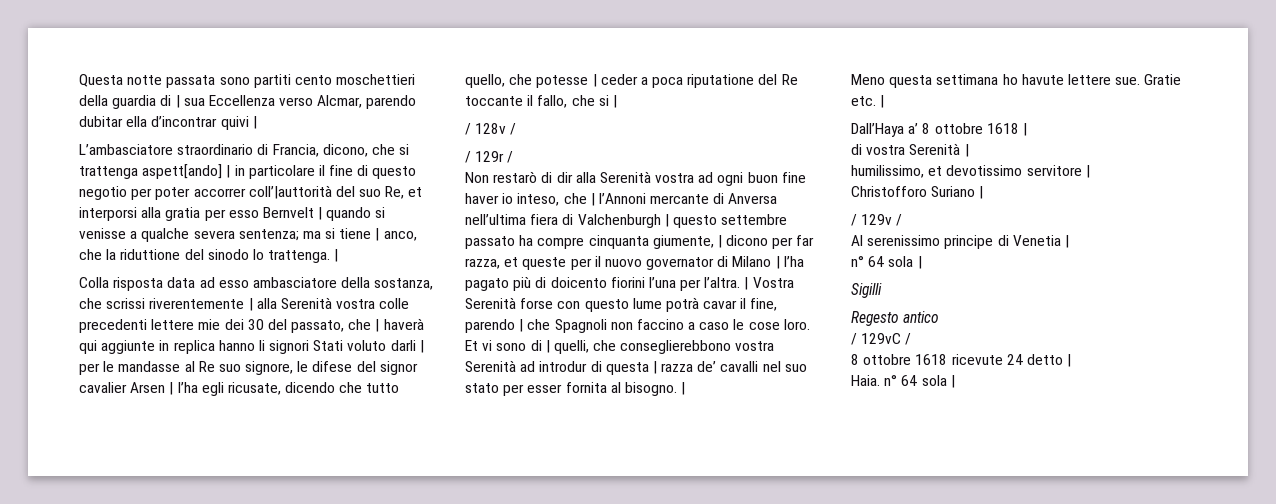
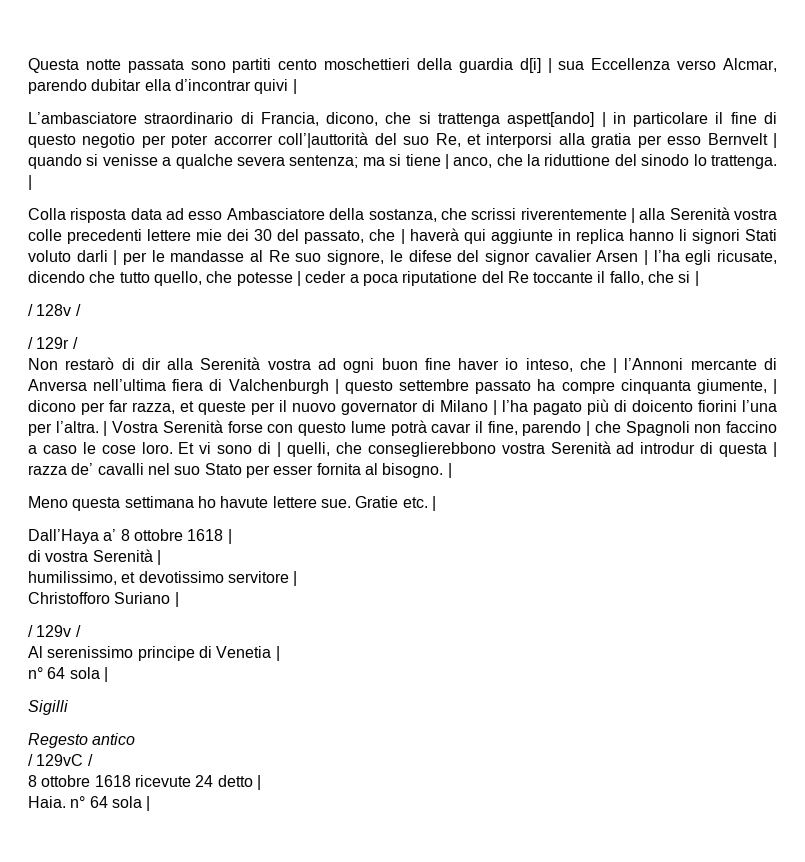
[160,95,172,106] di -> [519,58,541,73] d[i]
[252,277,337,288] ambasciatore -> [226,208,325,220] Ambasciatore
[465,383,499,393] stato -> [204,463,242,475] Stato

